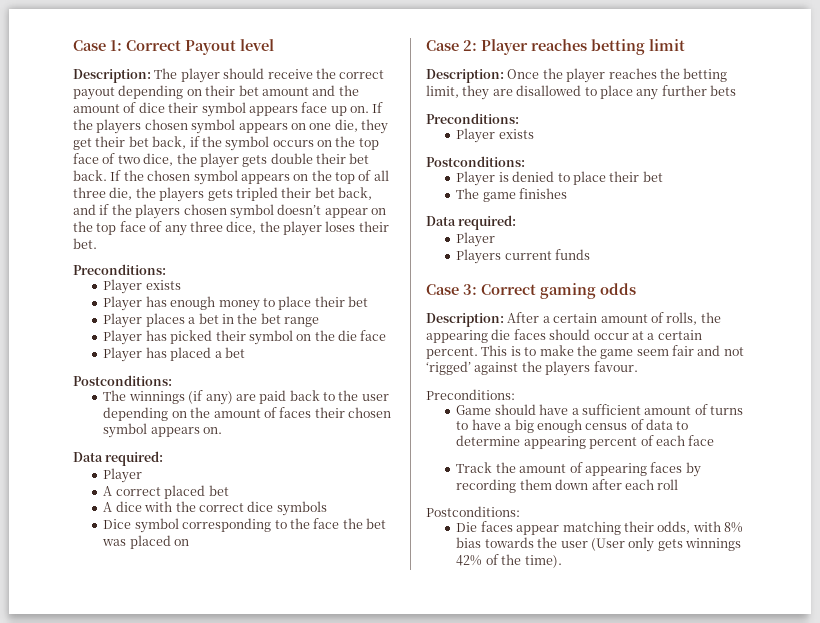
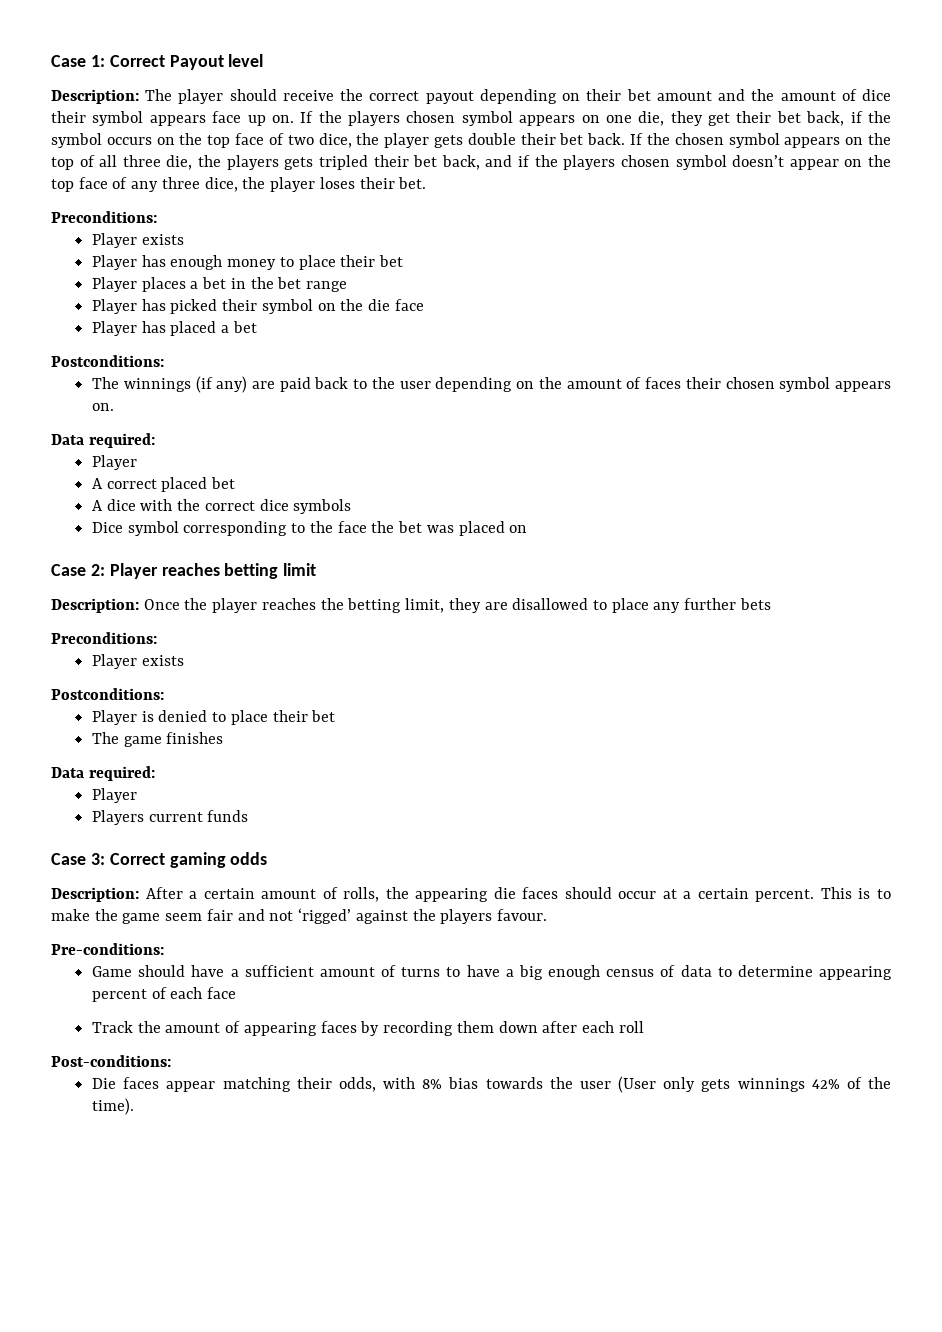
[426,389,515,400] Preconditions: -> [51,943,164,955] Pre-conditions:
[426,506,520,517] Postconditions: -> [51,1055,171,1067] Post-conditions:

